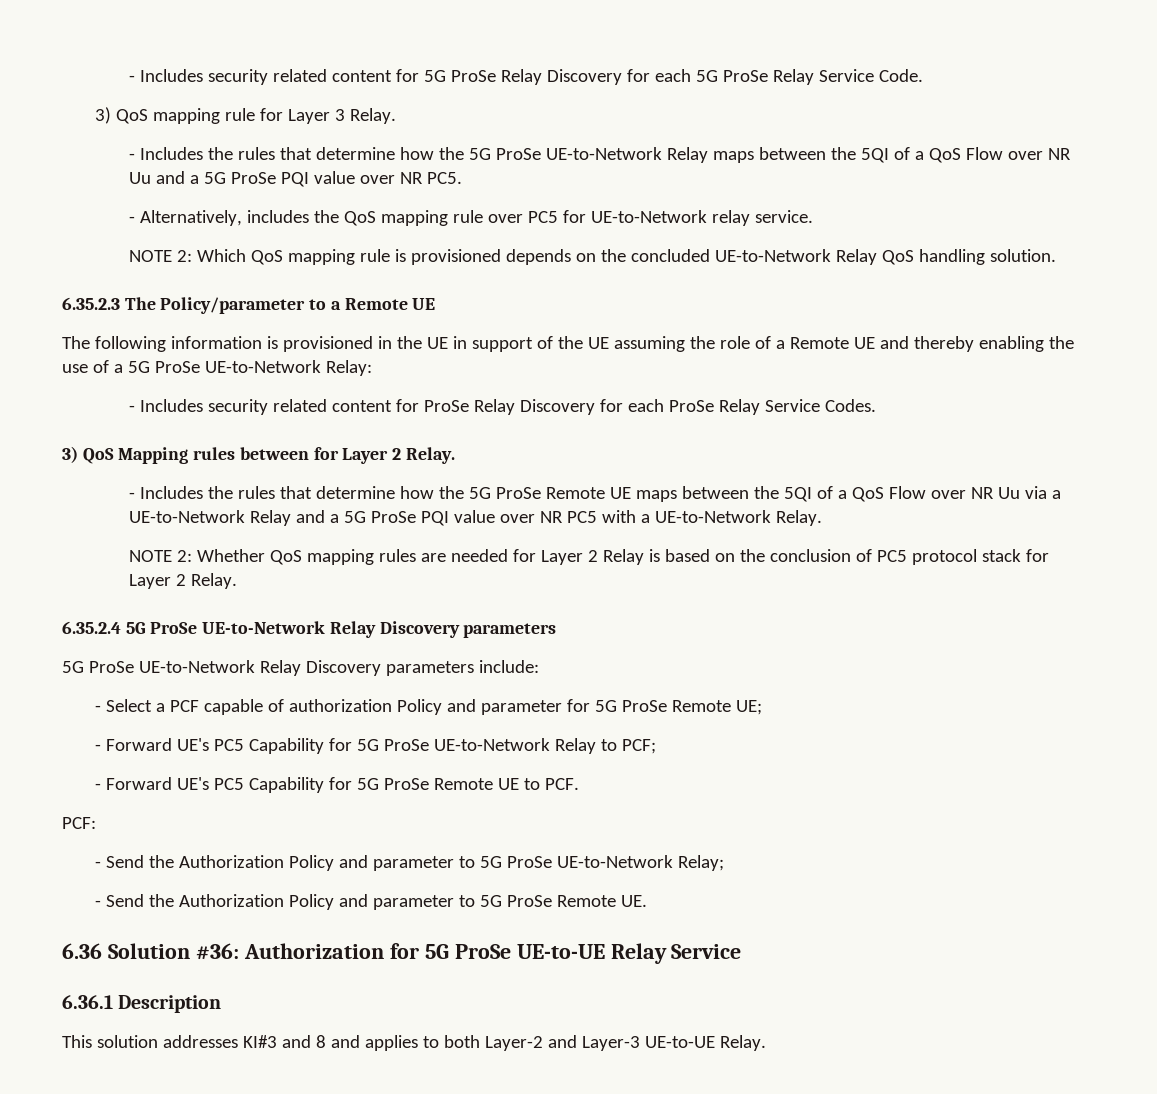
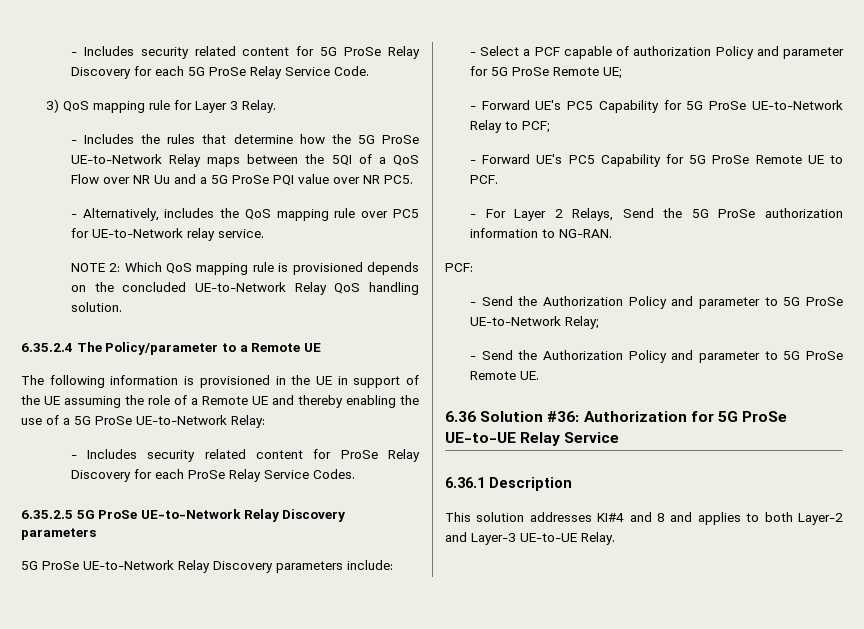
[62,297,120,310] 6.35.2.3 -> [21,343,73,352] 6.35.2.4
[62,446,455,464] [128,486,1061,502] [128,510,822,526] [128,549,1049,565] [128,573,237,589] [62,621,121,634] 3) QoS Mapping rules between for Layer 2 Relay. // - Includes the rules that determine how the 5G ProSe Remote UE maps between the 5QI of a QoS Flow over NR Uu via a UE-to-Network Relay and a 5G ProSe PQI value over NR PC5 with a UE-to-Network Relay. // NOTE 2: Whether QoS mapping rules are needed for Layer 2 Relay is based on the conclusion of PC5 protocol stack for Layer 2 Relay. // 6.35.2.4 -> [21,510,73,519] 6.35.2.5
(580, 784) none -> [469,208,843,221] [469,228,612,238] // - For Layer 2 Relays, Send the 5G ProSe authorization information to NG-RAN.
[242,1035,277,1048] KI#3 -> [597,513,625,522] KI#4

